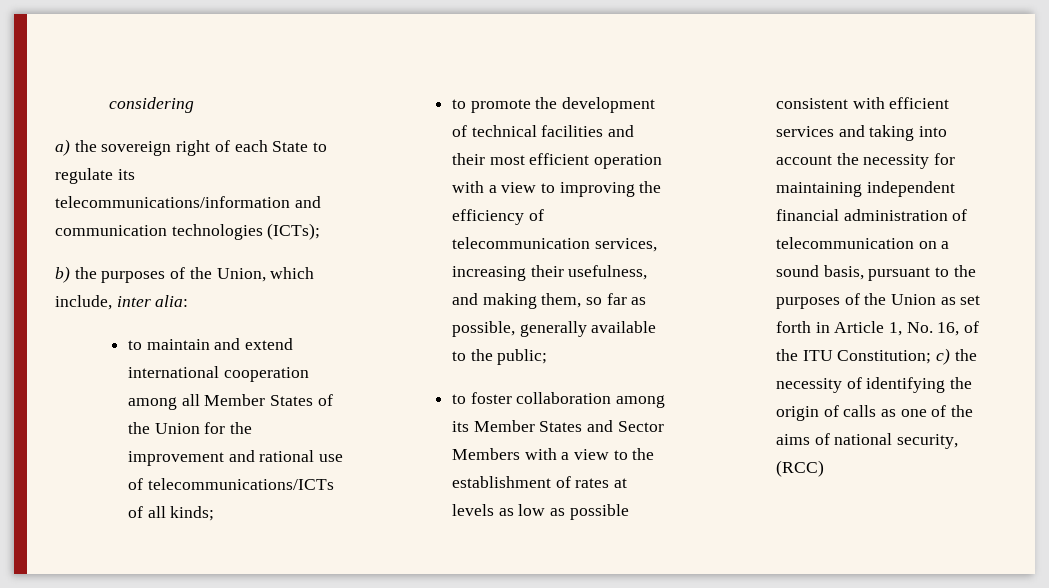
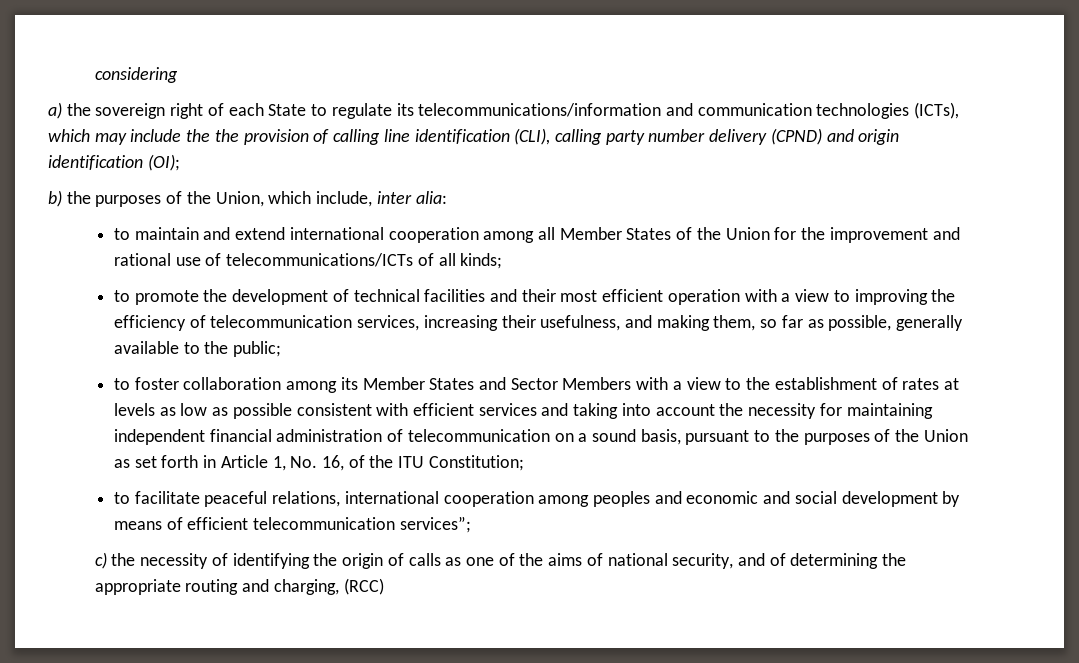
[267,223,321,240] (ICTs); -> [914,102,960,119] [48,128,900,145] [48,154,180,171] (ICTs), which may include the the provision of calling line identification (CLI), calling party number delivery (CPND) and origin identification (OI);
(932, 357) none -> [113,491,961,507] [113,516,471,533] // to facilitate peaceful relations, international cooperation among peoples and economic and social development by means of efficient telecommunication services”; //
(958, 441) none -> [738,553,907,569] [94,579,339,595] and of determining the appropriate routing and charging,

